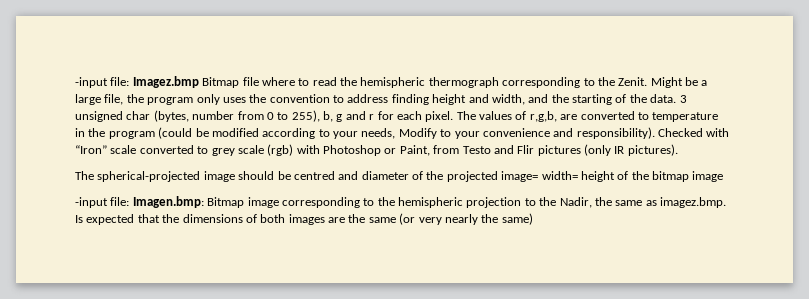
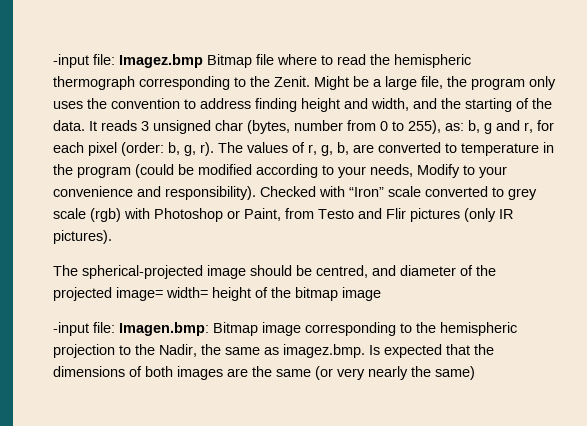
(677, 98) none -> [89,120,137,131] It reads
(320, 116) none -> [445,123,464,131] as:
[369,114,375,120] r -> [524,122,533,133] r,
[425,111,557,122] pixel. The values of r,g,b, -> [88,142,349,156] pixel (order: b, g, r). The values of r, g, b,
[293,171,335,180] centred -> [316,265,368,278] centred,

